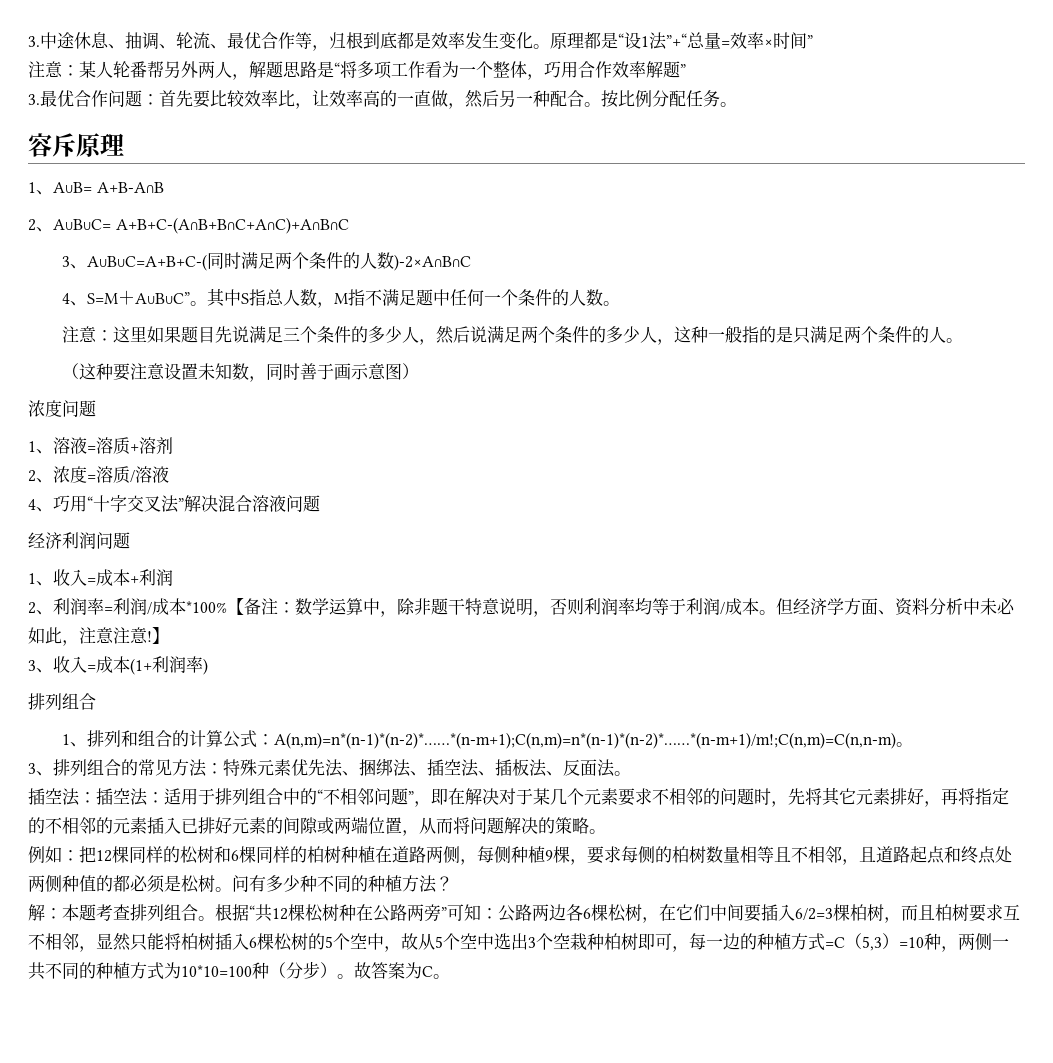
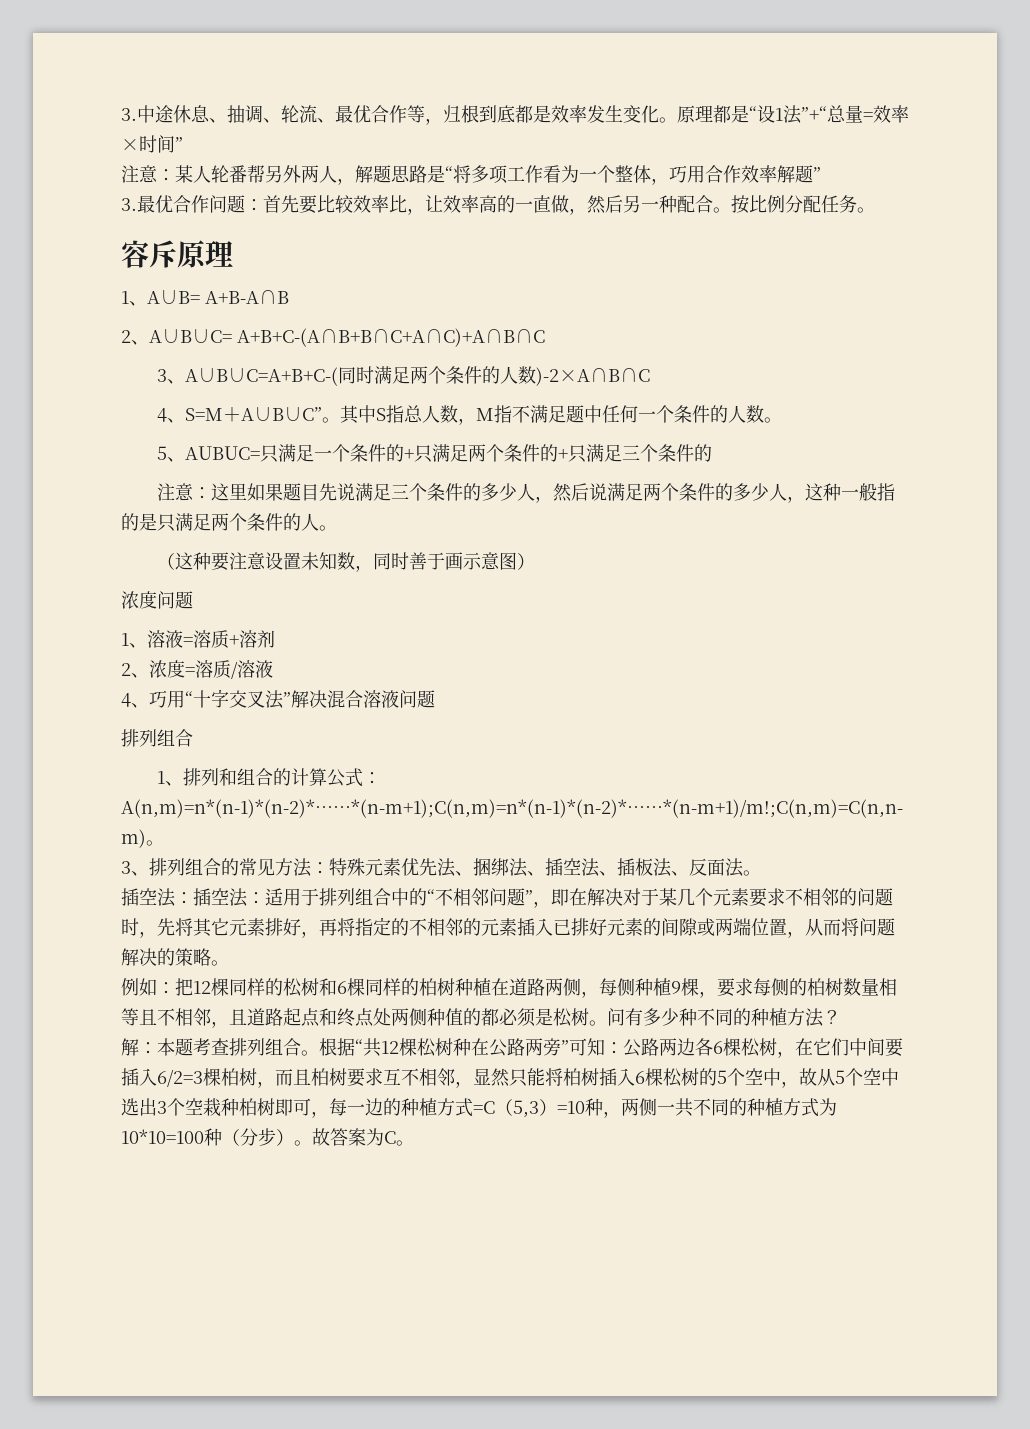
(620, 303) none -> [156,444,712,463] // 5、AUBUC=只满足一个条件的+只满足两个条件的+只满足三个条件的
[28,532,130,549] [28,569,173,586] [28,598,1015,617] [28,627,169,646] [28,656,208,675] // 经济利润问题 // 1、收入=成本+利润 // 2、利润率=利润/成本*100%【备注：数学运算中，除非题干特意说明，否则利润率均等于利润/成本。但经济学方面、资料分析中未必如此，注意注意!】 // 3、收入=成本(1+利润率) -> (435, 699) none

